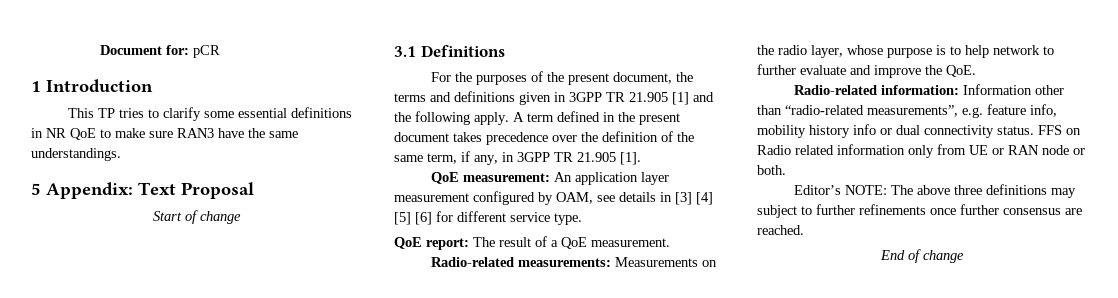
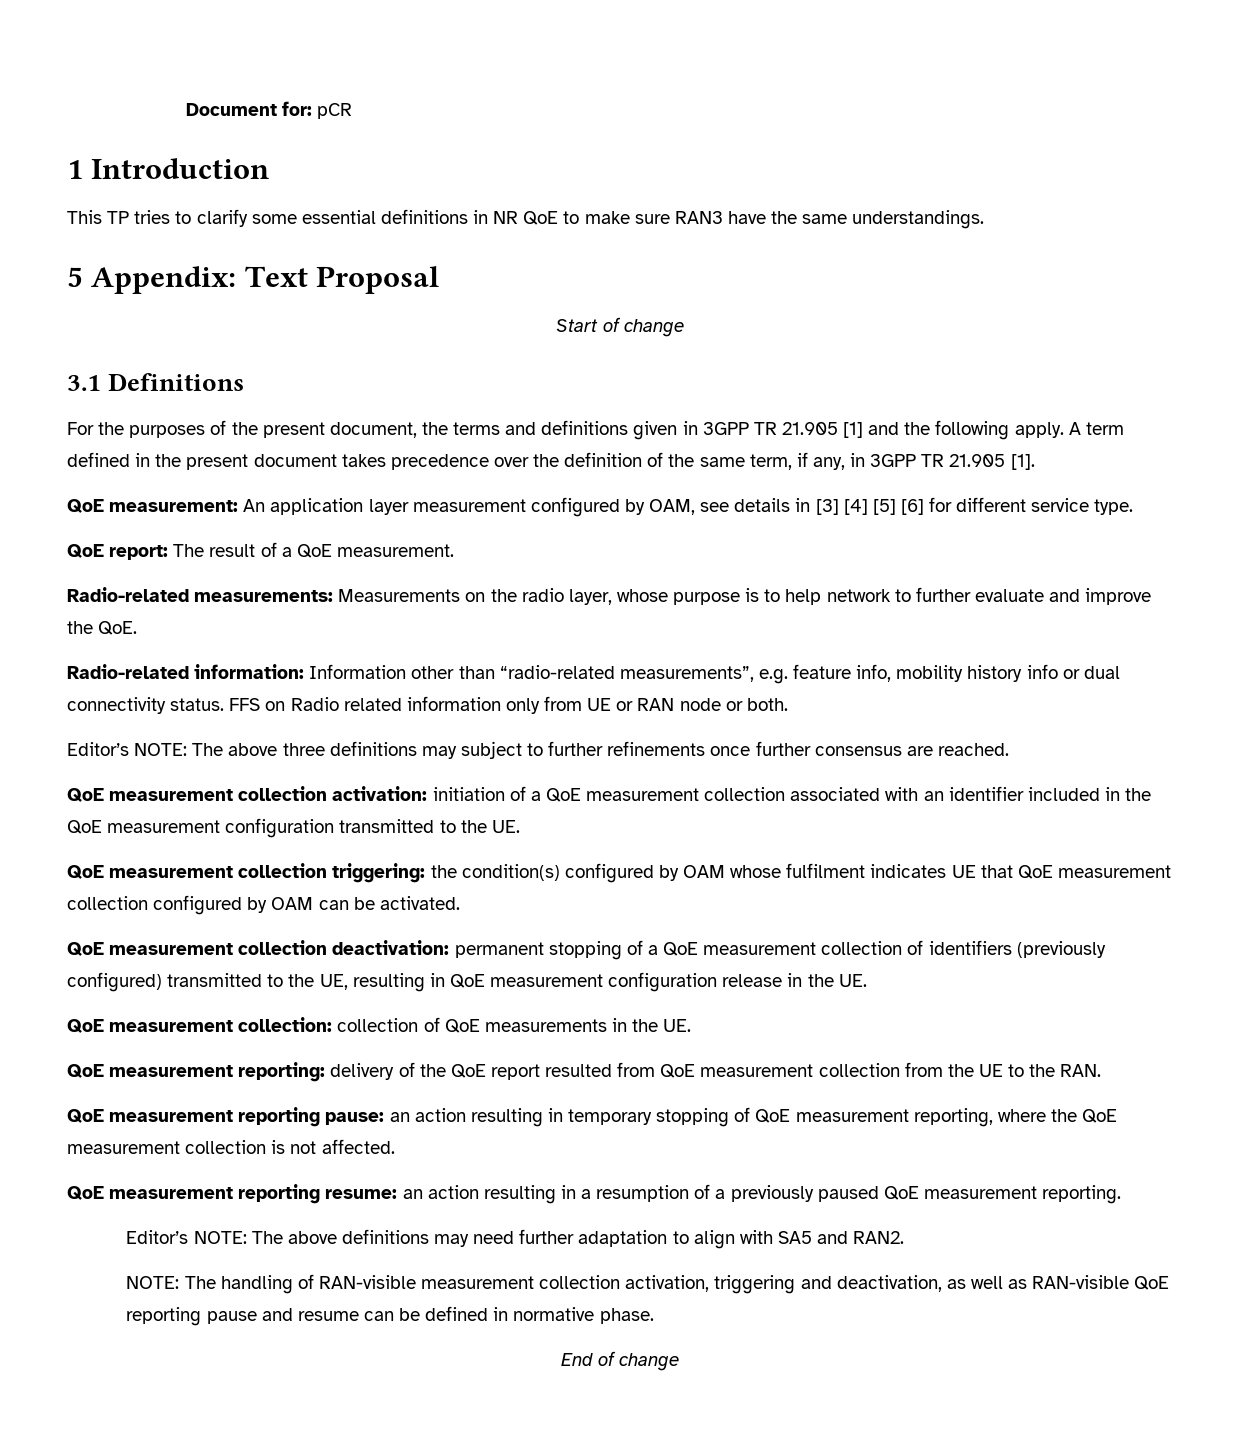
(804, 230) none -> [67,786,1152,802] [67,818,520,838] [67,863,1171,883] [67,895,460,915] [67,940,1106,960] [67,972,867,992] [67,1017,692,1033] [67,1062,1102,1082] [67,1107,1118,1127] [67,1139,395,1154] [67,1184,1122,1204] [126,1229,905,1249] [126,1274,1170,1294] [126,1306,654,1326] // QoE measurement collection activation: initiation of a QoE measurement collection associated with an identifier included in the QoE measurement configuration transmitted to the UE. // QoE measurement collection triggering: the condition(s) configured by OAM whose fulfilment indicates UE that QoE measurement collection configured by OAM can be activated. // QoE measurement collection deactivation: permanent stopping of a QoE measurement collection of identifiers (previously configured) transmitted to the UE, resulting in QoE measurement configuration release in the UE. // QoE measurement collection: collection of QoE measurements in the UE. // QoE measurement reporting: delivery of the QoE report resulted from QoE measurement collection from the UE to the RAN. // QoE measurement reporting pause: an action resulting in temporary stopping of QoE measurement reporting, where the QoE measurement collection is not affected. // QoE measurement reporting resume: an action resulting in a resumption of a previously paused QoE measurement reporting. // Editor’s NOTE: The above definitions may need further adaptation to align with SA5 and RAN2. // NOTE: The handling of RAN-visible measurement collection activation, triggering and deactivation, as well as RAN-visible QoE reporting pause and resume can be defined in normative phase.

